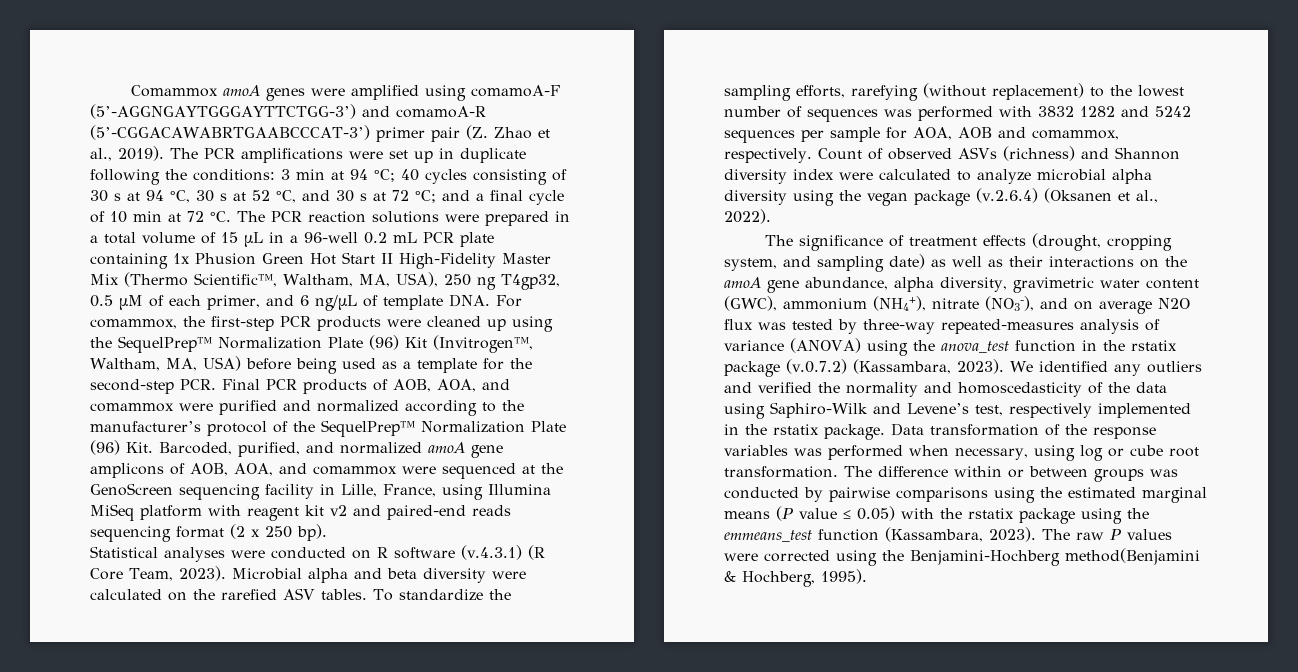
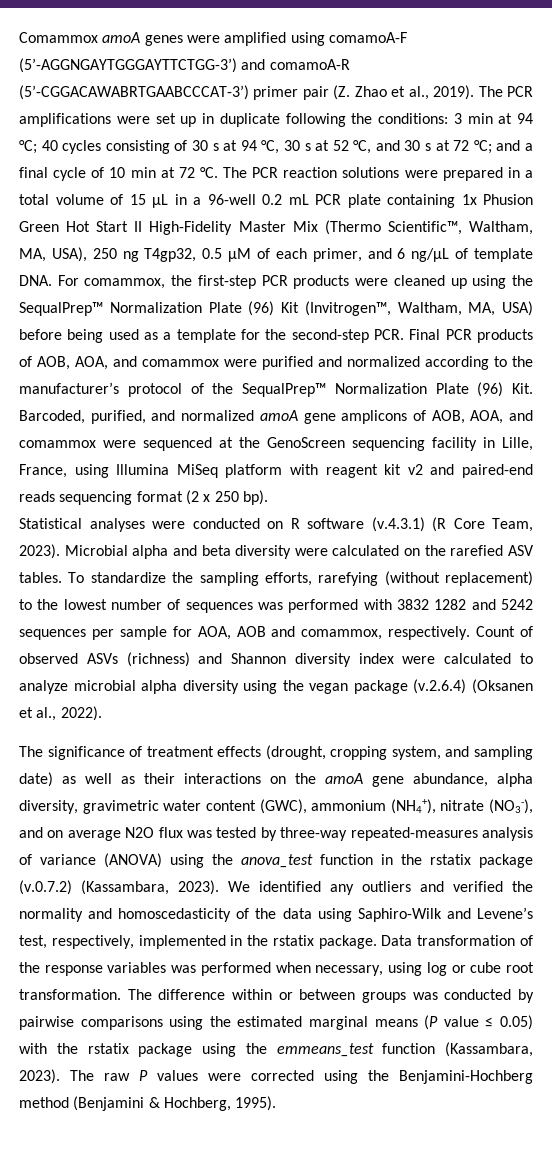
[118,336,212,353] SequelPrep™ -> [19,302,103,316] SequalPrep™
[321,420,415,437] SequelPrep™ -> [242,383,326,397] SequalPrep™
[1009,403,1092,418] respectively -> [51,935,134,949] respectively,
[1065,548,1200,565] method(Benjamini -> [19,1096,145,1111] method (Benjamini

